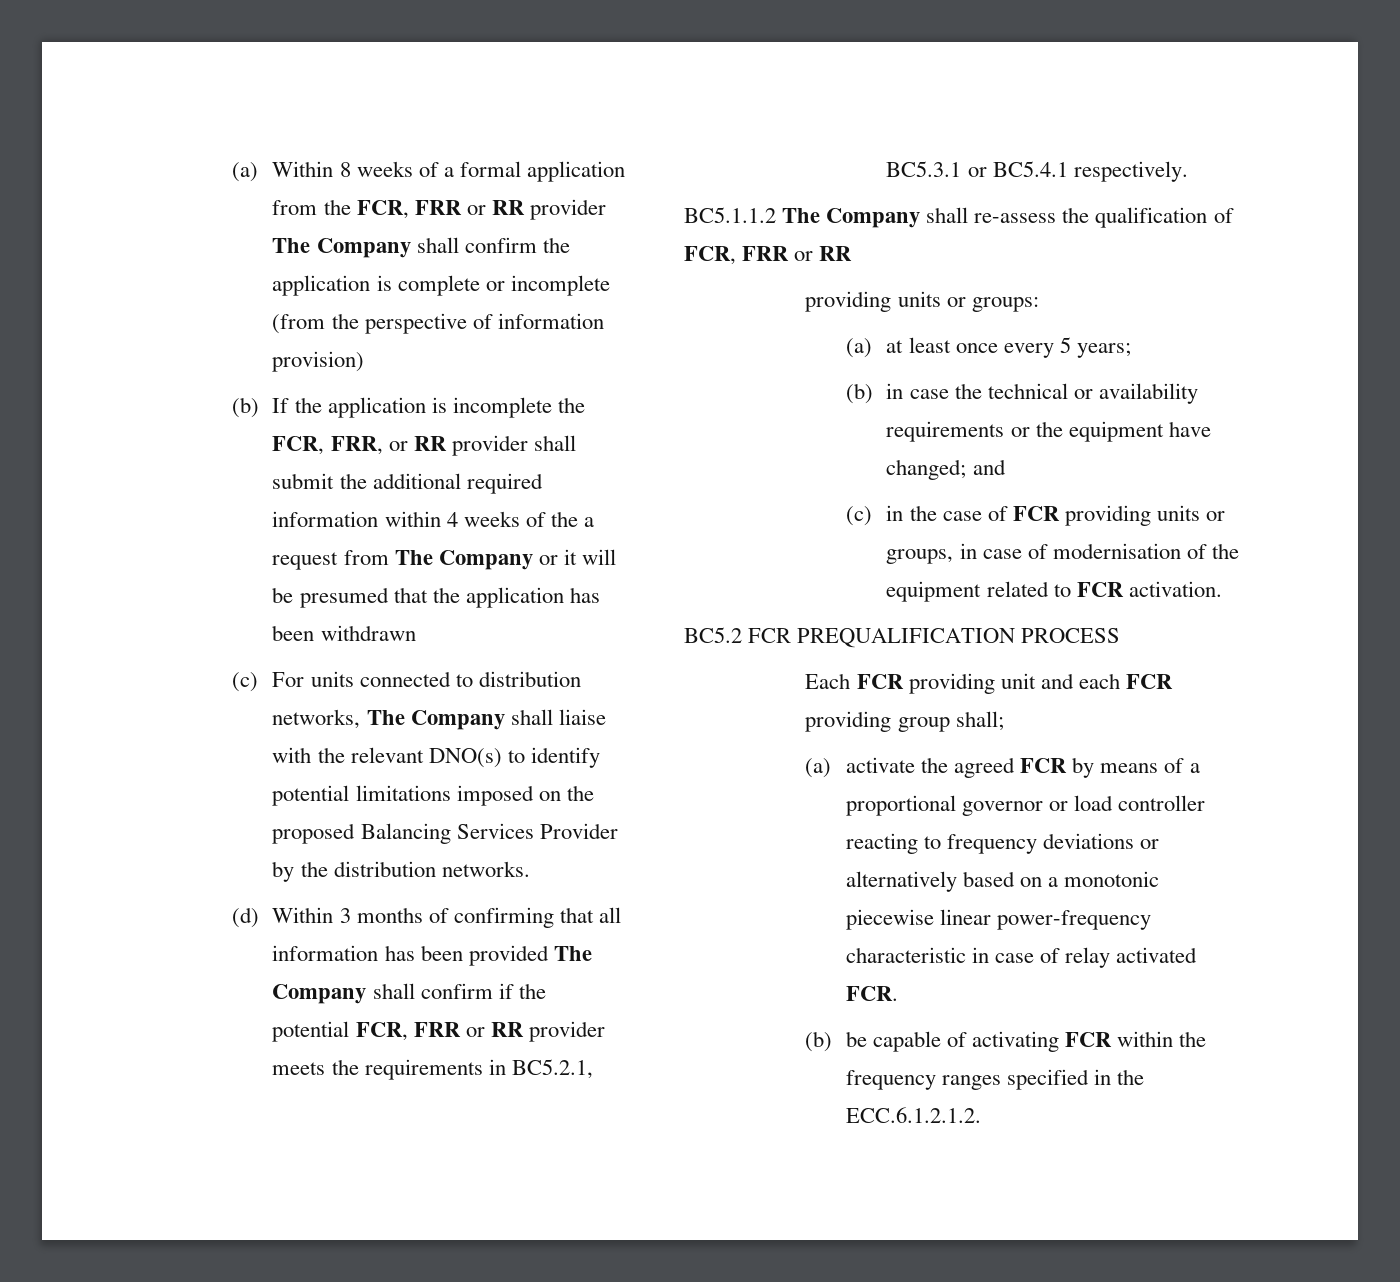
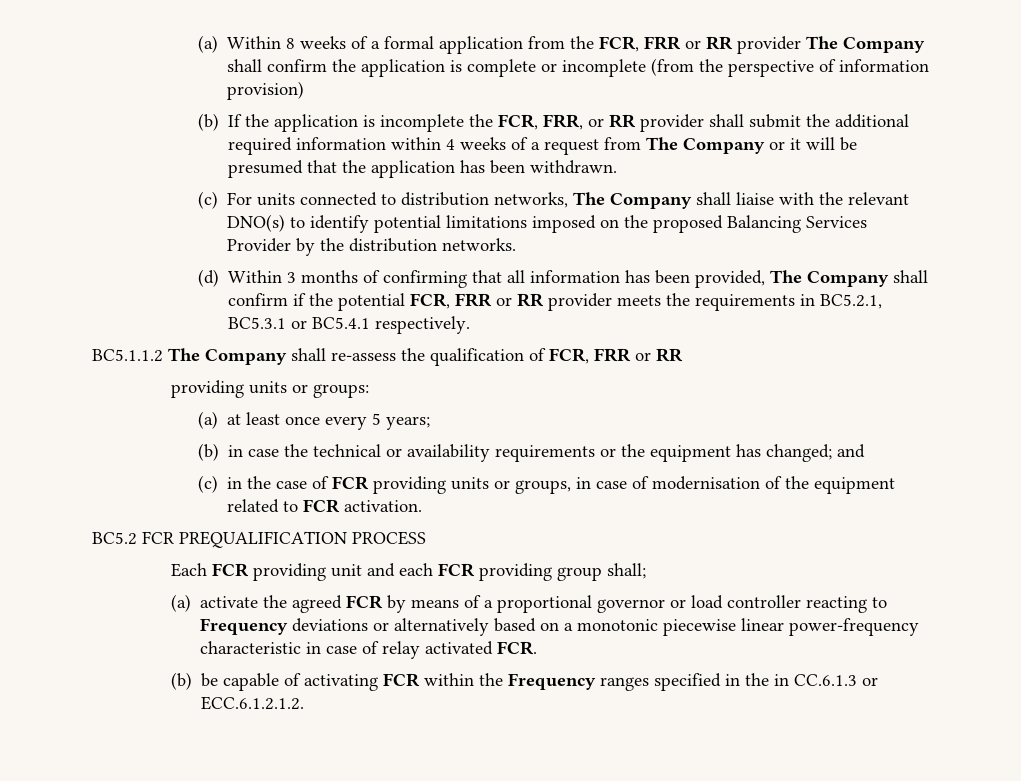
[550,511,578,527] the -> (528, 143) none
[320,625,416,641] withdrawn -> [529,160,617,174] withdrawn.
[468,945,549,966] provided -> [694,270,765,288] provided,
[1168,421,1211,437] have -> [735,444,761,457] has
[947,834,1038,854] frequency -> [200,618,289,635] Frequency
[845,1070,936,1090] frequency -> [508,673,597,690] Frequency
(1145, 1077) none -> [774,674,879,686] in CC.6.1.3 or

